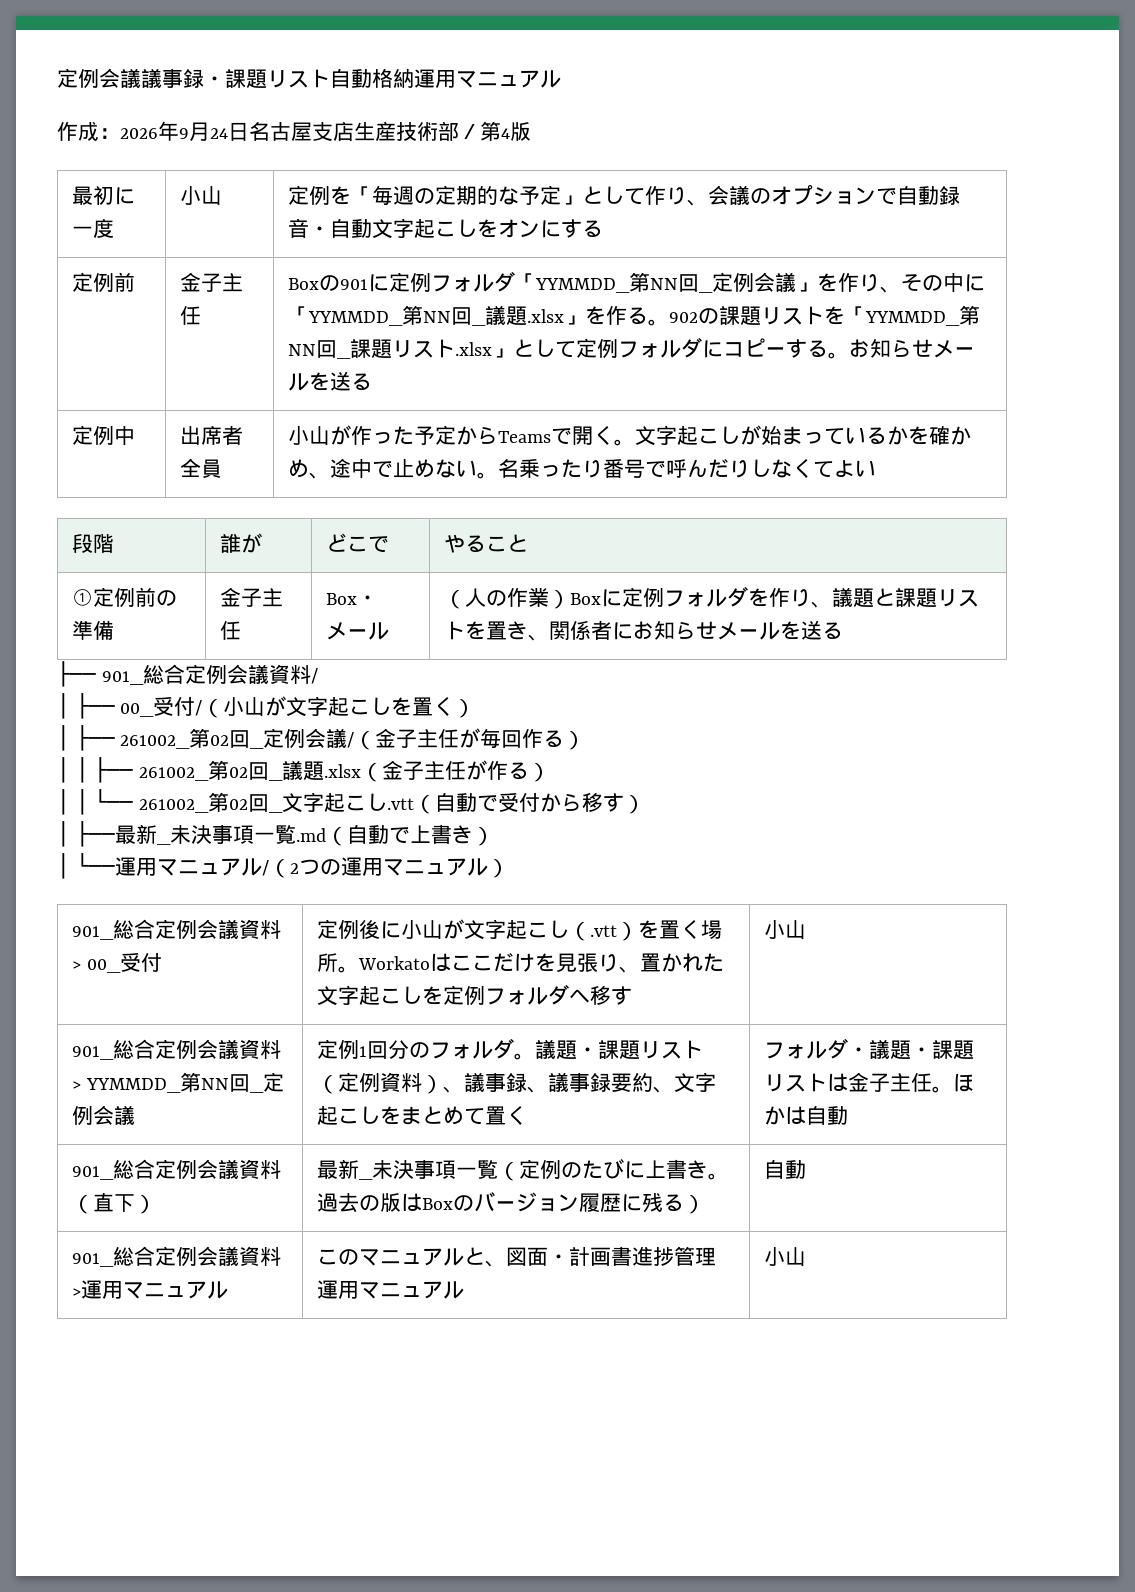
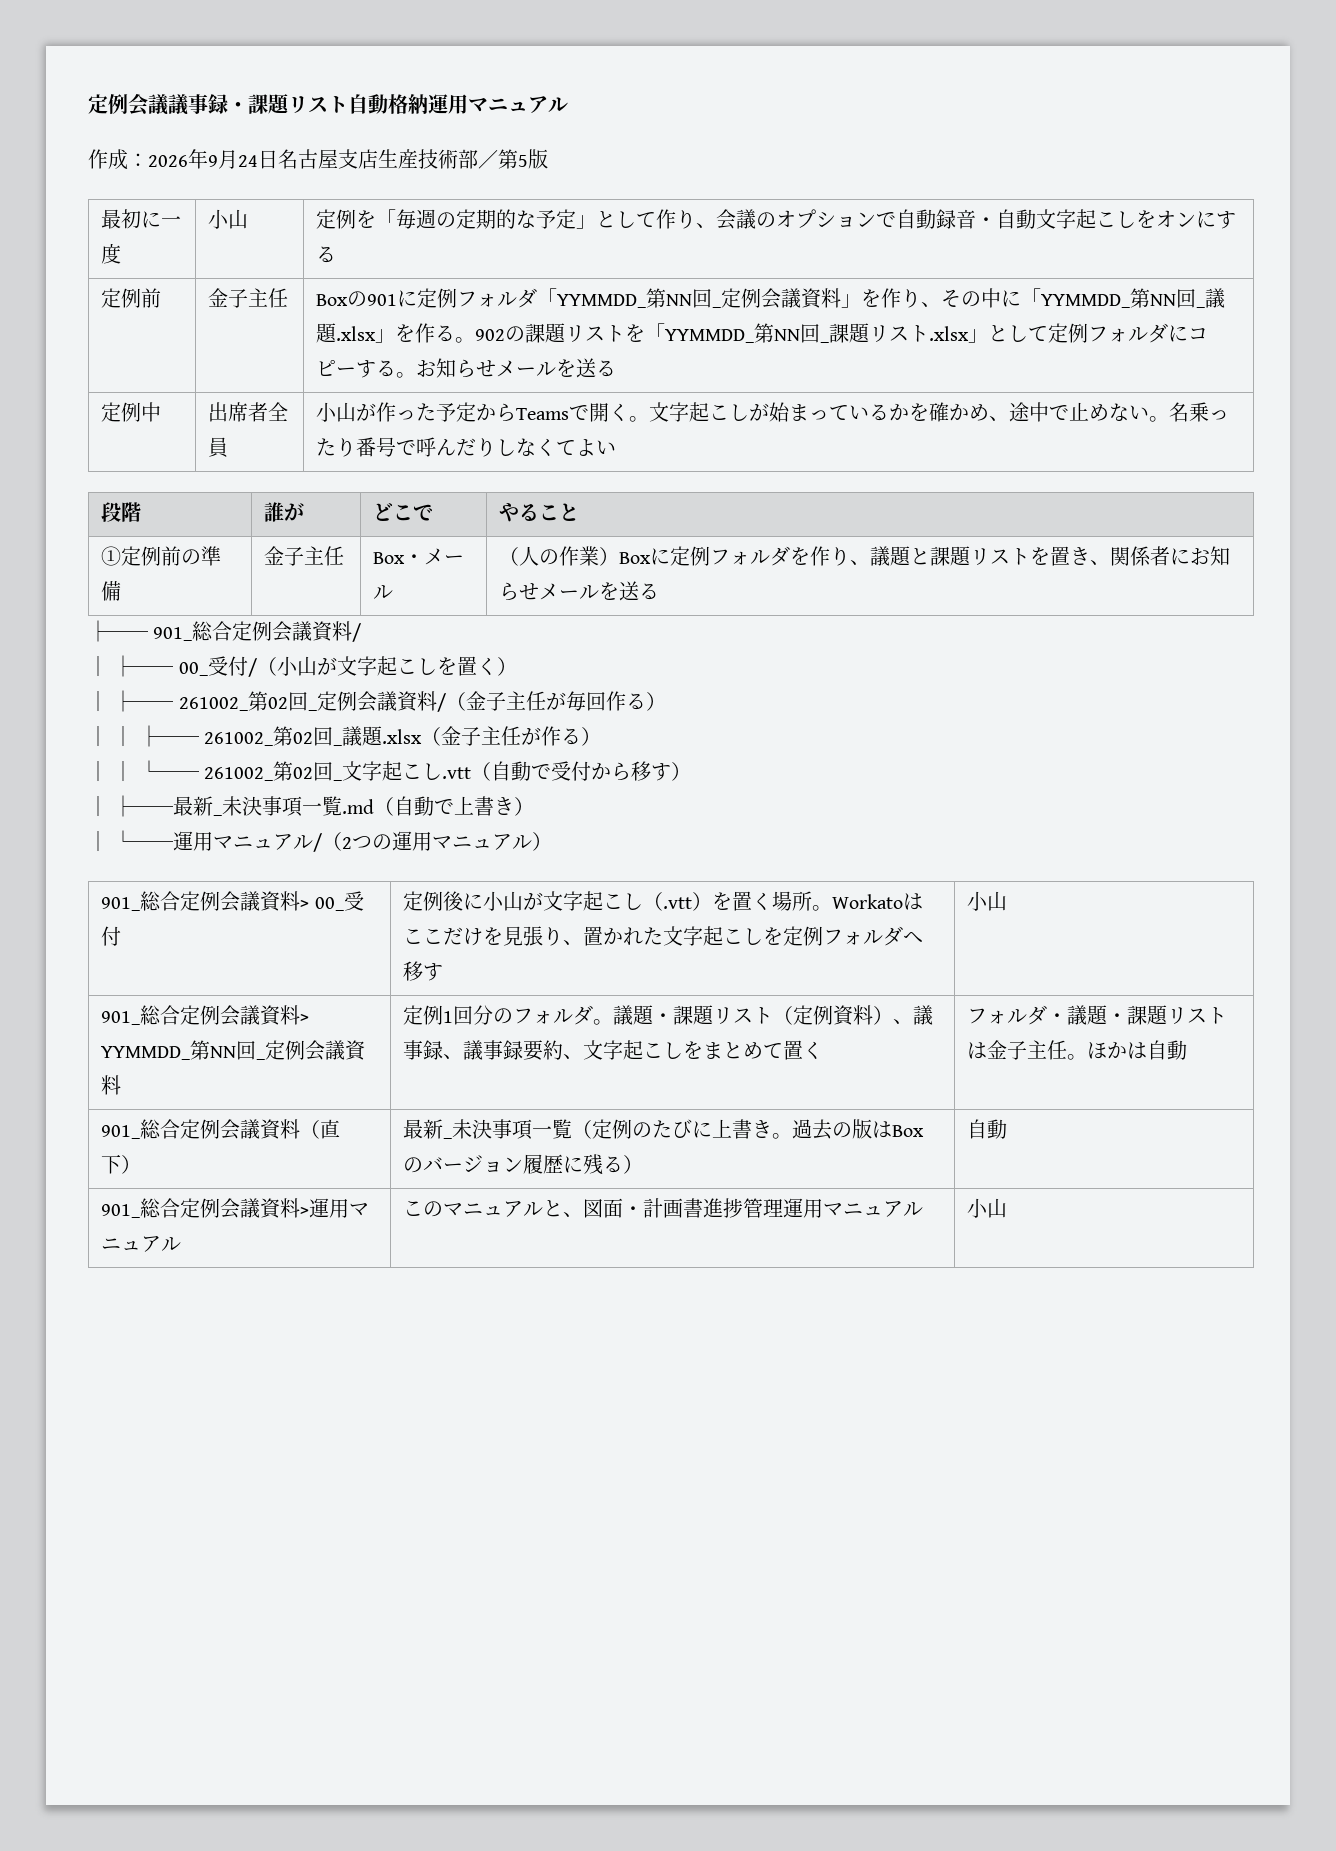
[501,128,510,139] 4 -> [518,155,528,167] 5
(797, 282) none -> [801,288,842,309] 資料
(348, 738) none -> [396,691,437,712] 資料
(136, 1115) none -> [345,1040,367,1061] [101,1075,122,1095] 資料

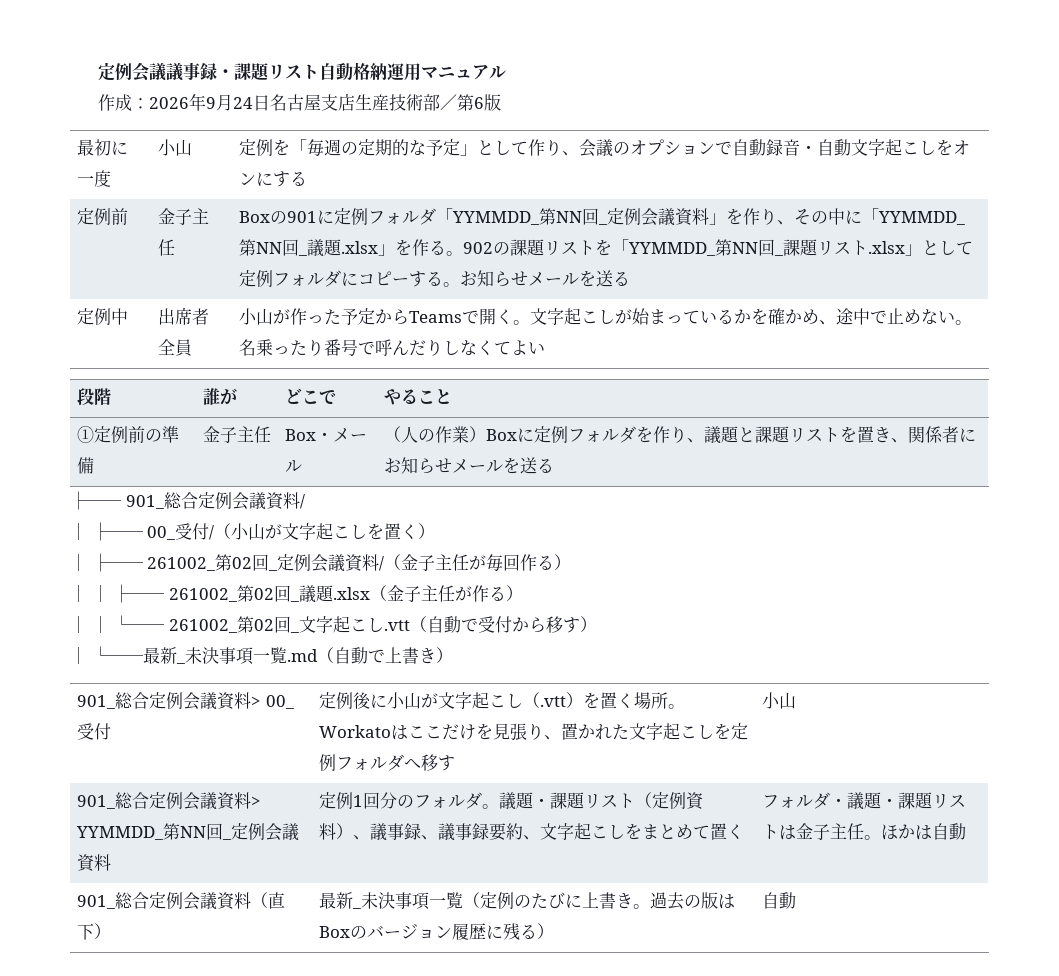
[518,155,528,167] 5 -> [473,97,484,109] 6
[113,795,174,817] ├── -> [91,646,143,662] └──
[88,830,553,852] // │ └──運用マニュアル/（2つの運用マニュアル） -> (453, 655) none
[101,1198,370,1219] [101,1236,182,1252] [403,1198,924,1218] [967,1198,1008,1218] // 901_総合定例会議資料>運用マニュアル | このマニュアルと、図面・計画書進捗管理運用マニュアル | 小山 -> (797, 900) none

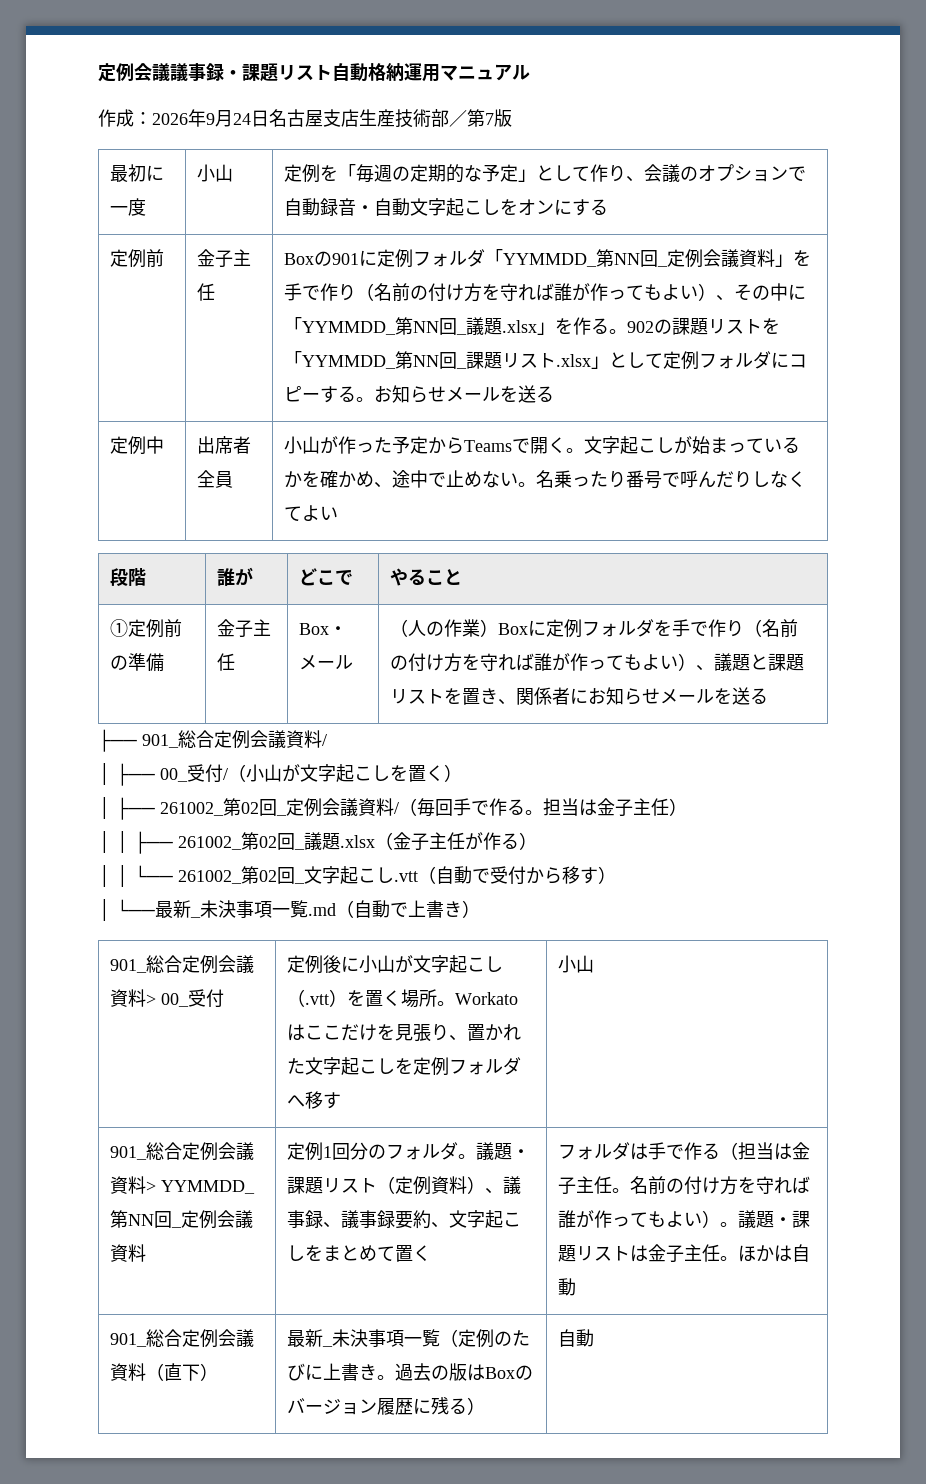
[473,97,484,109] 6 -> [485,113,494,125] 7
[743,208,778,225] 作り -> [284,283,717,302] 手で作り（名前の付け方を守れば誰が作ってもよい）
[653,426,688,443] 作り -> [672,619,799,637] [390,653,697,672] 手で作り（名前の付け方を守れば誰が作ってもよい）
[401,554,555,572] 金子主任が毎回作る -> [417,798,669,817] 毎回手で作る。担当は金子主任
[830,798,848,807] ・ -> [630,1142,811,1160] [558,1176,811,1195] [558,1210,739,1228] は手で作る（担当は金子主任。名前の付け方を守れば誰が作ってもよい）。

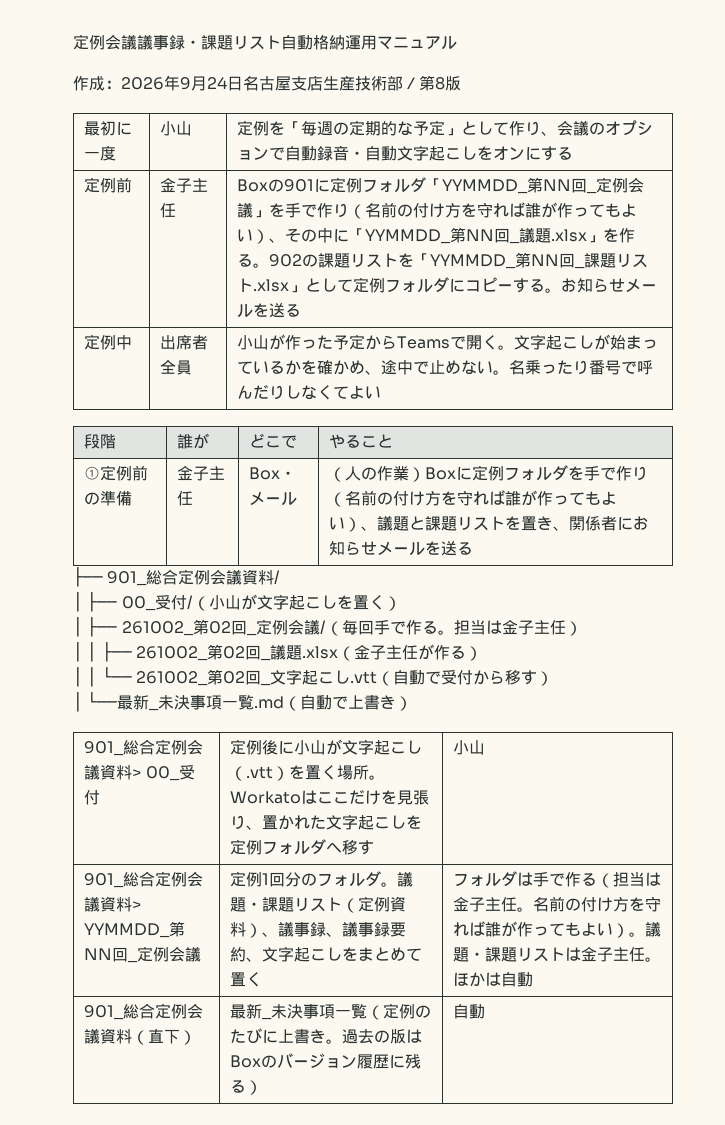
[485,113,494,125] 7 -> [435,77,445,90] 8
[739,249,776,267] 資料 -> (254, 210) none
[358,798,394,816] 資料 -> (320, 627) none
[110,1244,147,1262] 資料 -> (202, 954) none

